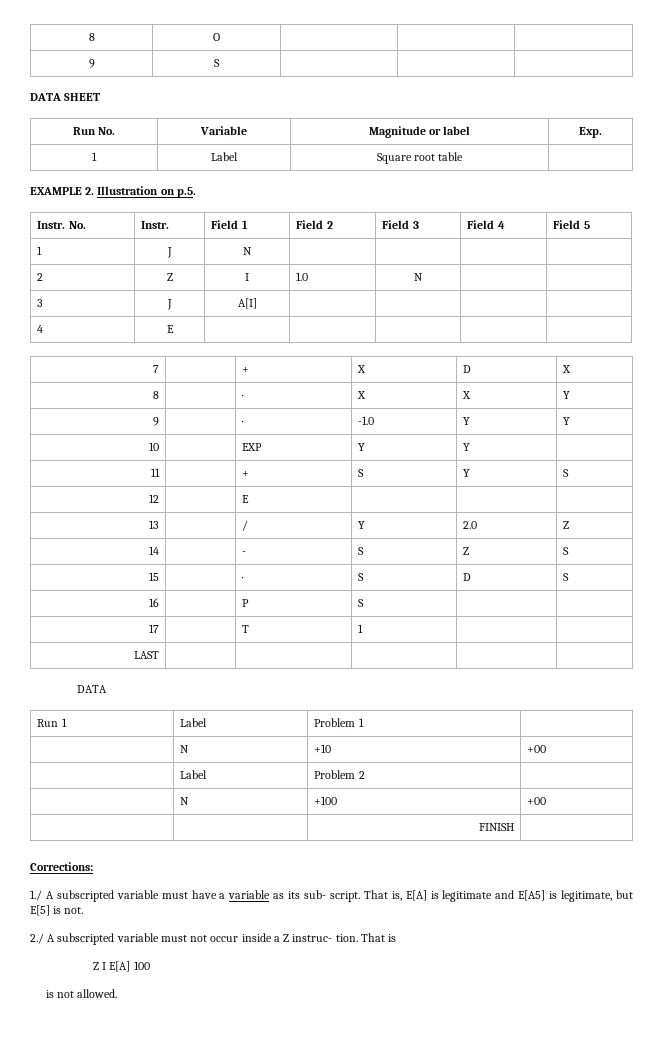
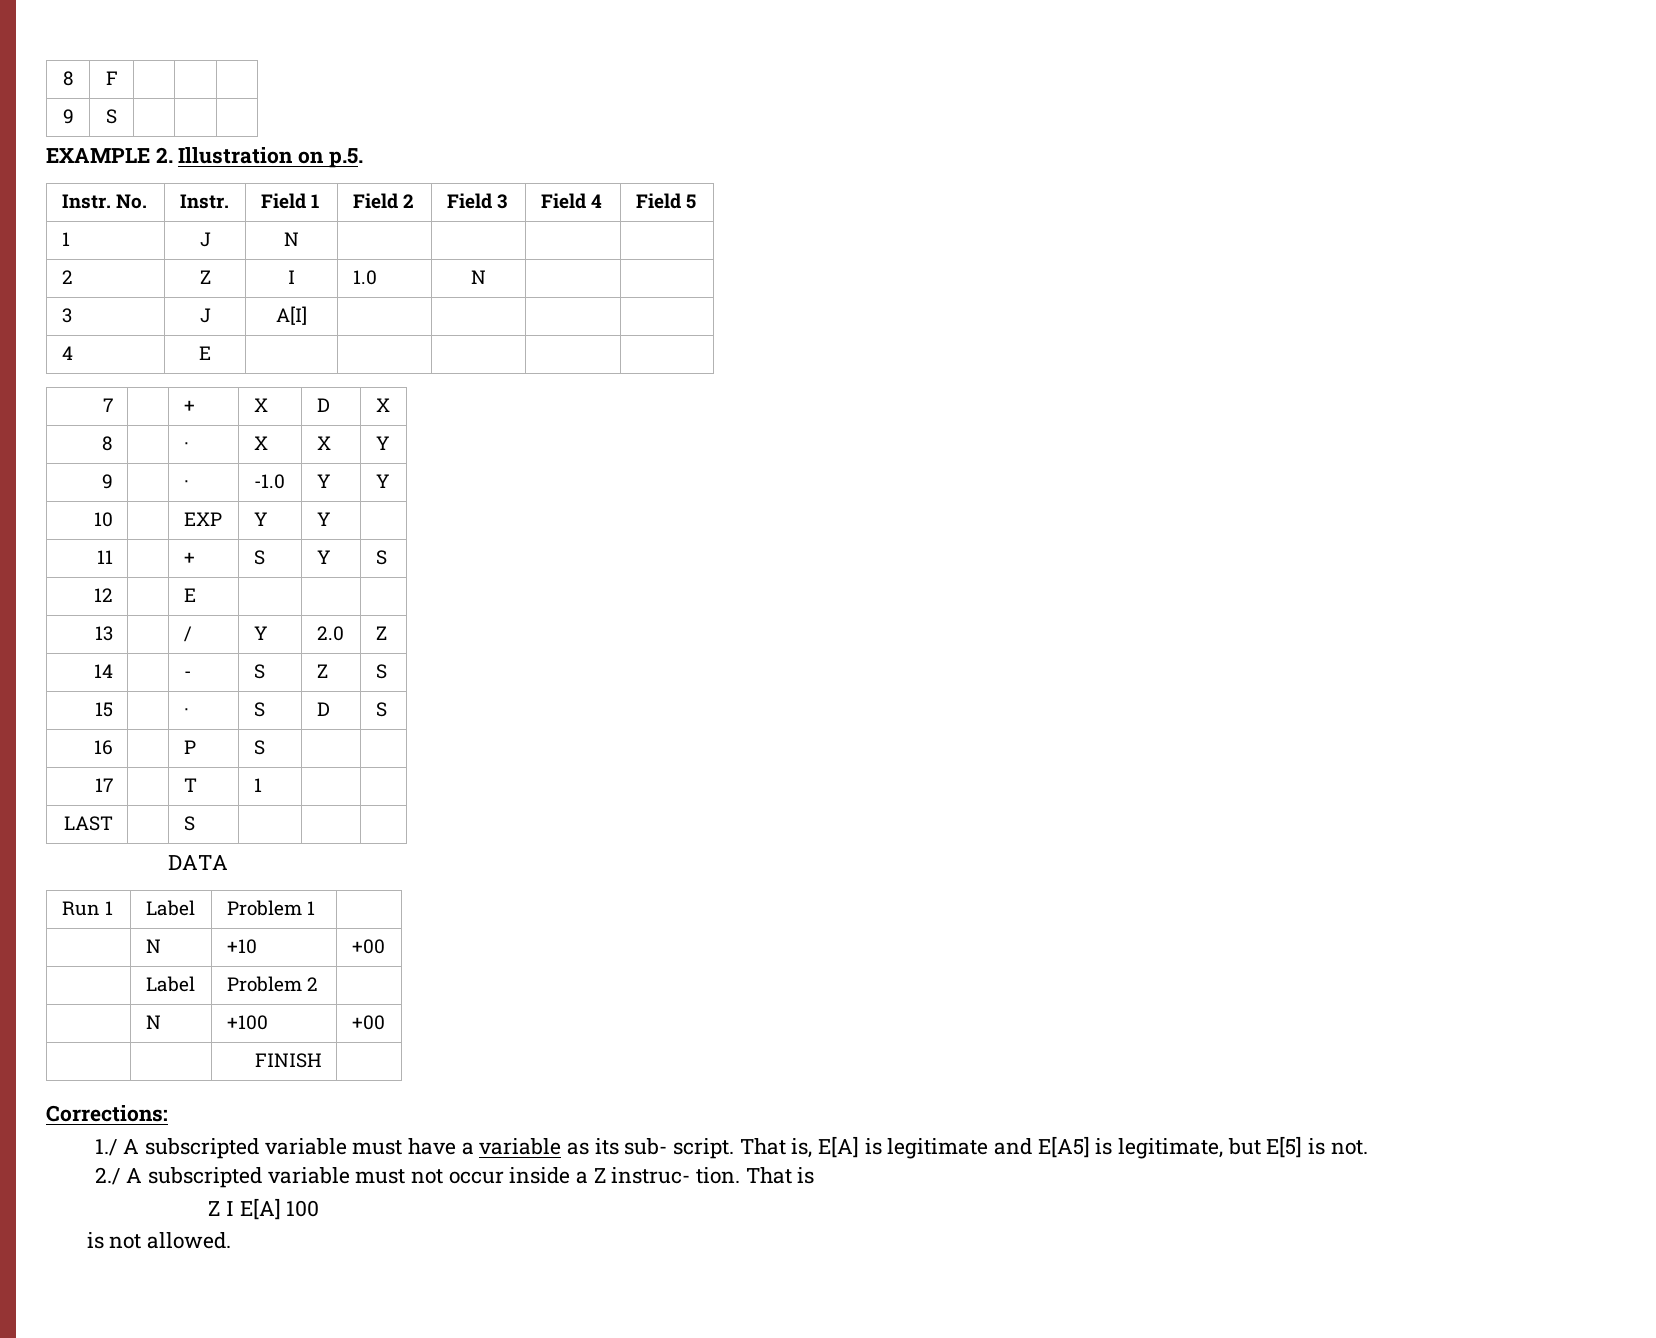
[88,33,95,41] [213,33,220,41] 8 | O -> [62,71,74,86] [105,71,118,85] 8 | F
[30,93,101,101] [72,127,116,135] [200,126,247,135] [368,126,471,138] [579,127,602,138] [92,152,97,161] [211,152,238,161] [376,152,464,164] // DATA SHEET // Run No. | Variable | Magnitude or label | Exp. // 1 | Label | Square root table | -> (117, 116) none
(159, 655) none -> [183,816,195,831] S

